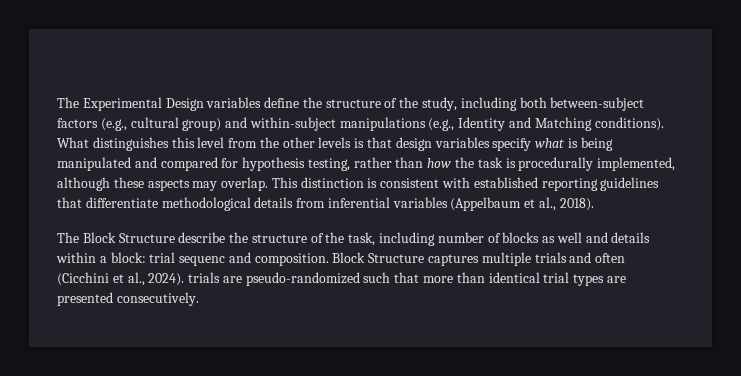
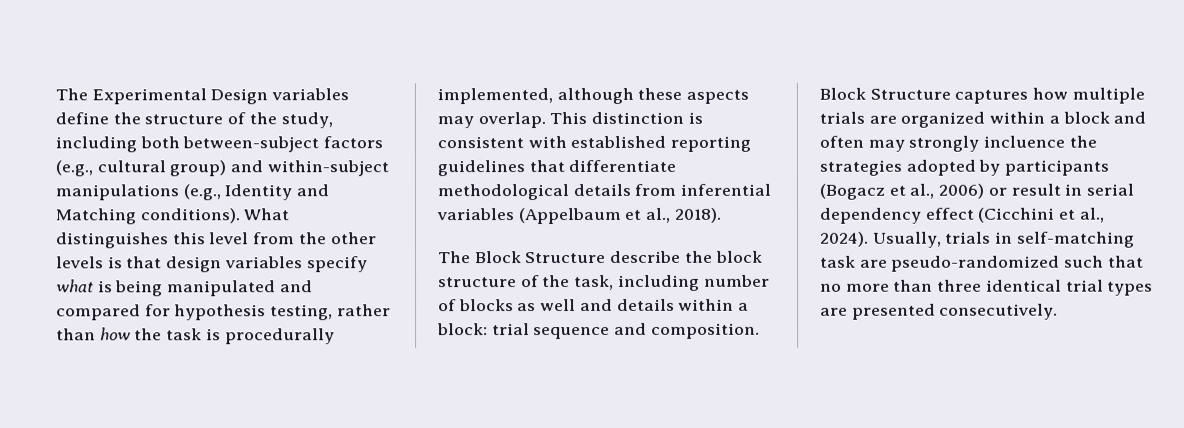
(249, 237) none -> [715,250,763,263] block
[179,256,226,266] sequenc -> [533,326,611,340] sequence
(480, 260) none -> [1032,87,1069,100] how
[569,252,626,263] [57,272,221,286] and often (Cicchini et al., 2024). trials -> [868,111,1147,128] [819,135,1097,152] [819,159,1110,176] [819,183,1135,200] [819,207,1105,224] [820,231,1135,248] [820,255,856,268] are organized within a block and often may strongly incluence the strategies adopted by participants (Bogacz et al., 2006) or result in serial dependency effect (Cicchini et al., 2024). Usually, trials in self-matching task
(420, 277) none -> [820,283,842,292] no
(485, 277) none -> [937,279,983,292] three

